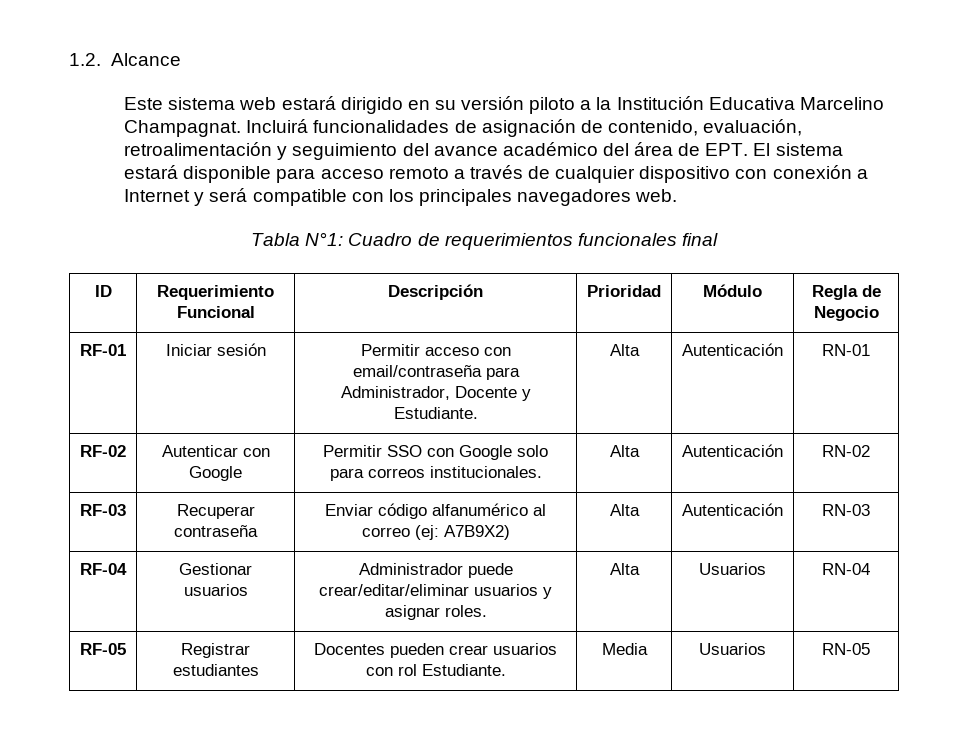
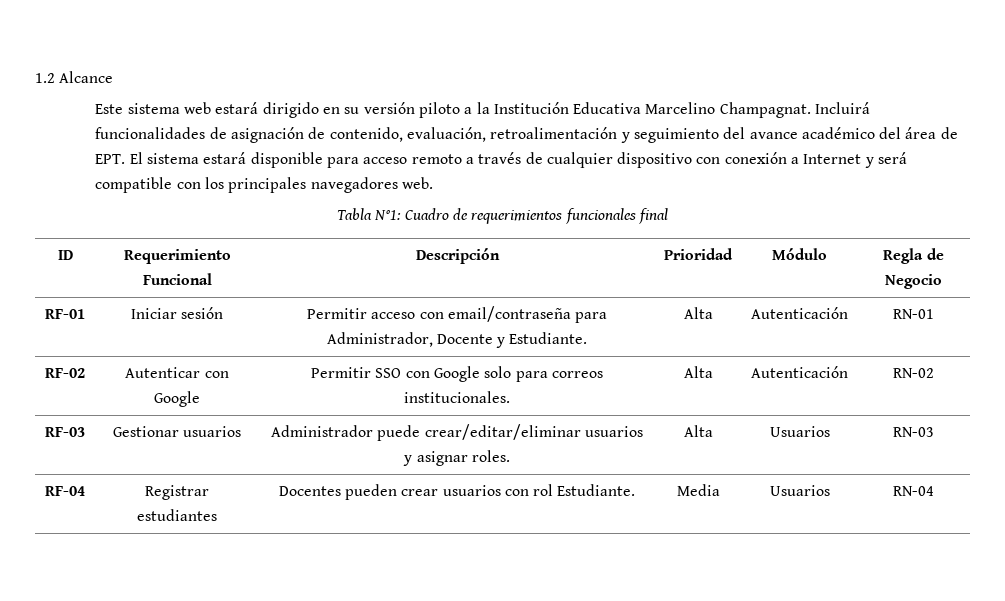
[69,53,101,66] 1.2. -> [35,73,55,83] 1.2
[176,504,255,519] [174,525,258,537] [325,503,546,519] [361,525,510,540] [609,504,640,516] [682,503,783,516] [822,504,870,516] [80,563,127,575] | Recuperar contraseña | Enviar código alfanumérico al correo (ej: A7B9X2) | Alta | Autenticación | RN-03 // RF-04 -> (85, 432) none
[822,563,870,575] [80,643,126,655] RN-04 // RF-05 -> [893,427,934,437] [45,486,85,496] RN-03 // RF-04
[822,643,870,655] RN-05 -> [893,486,934,496] RN-04

